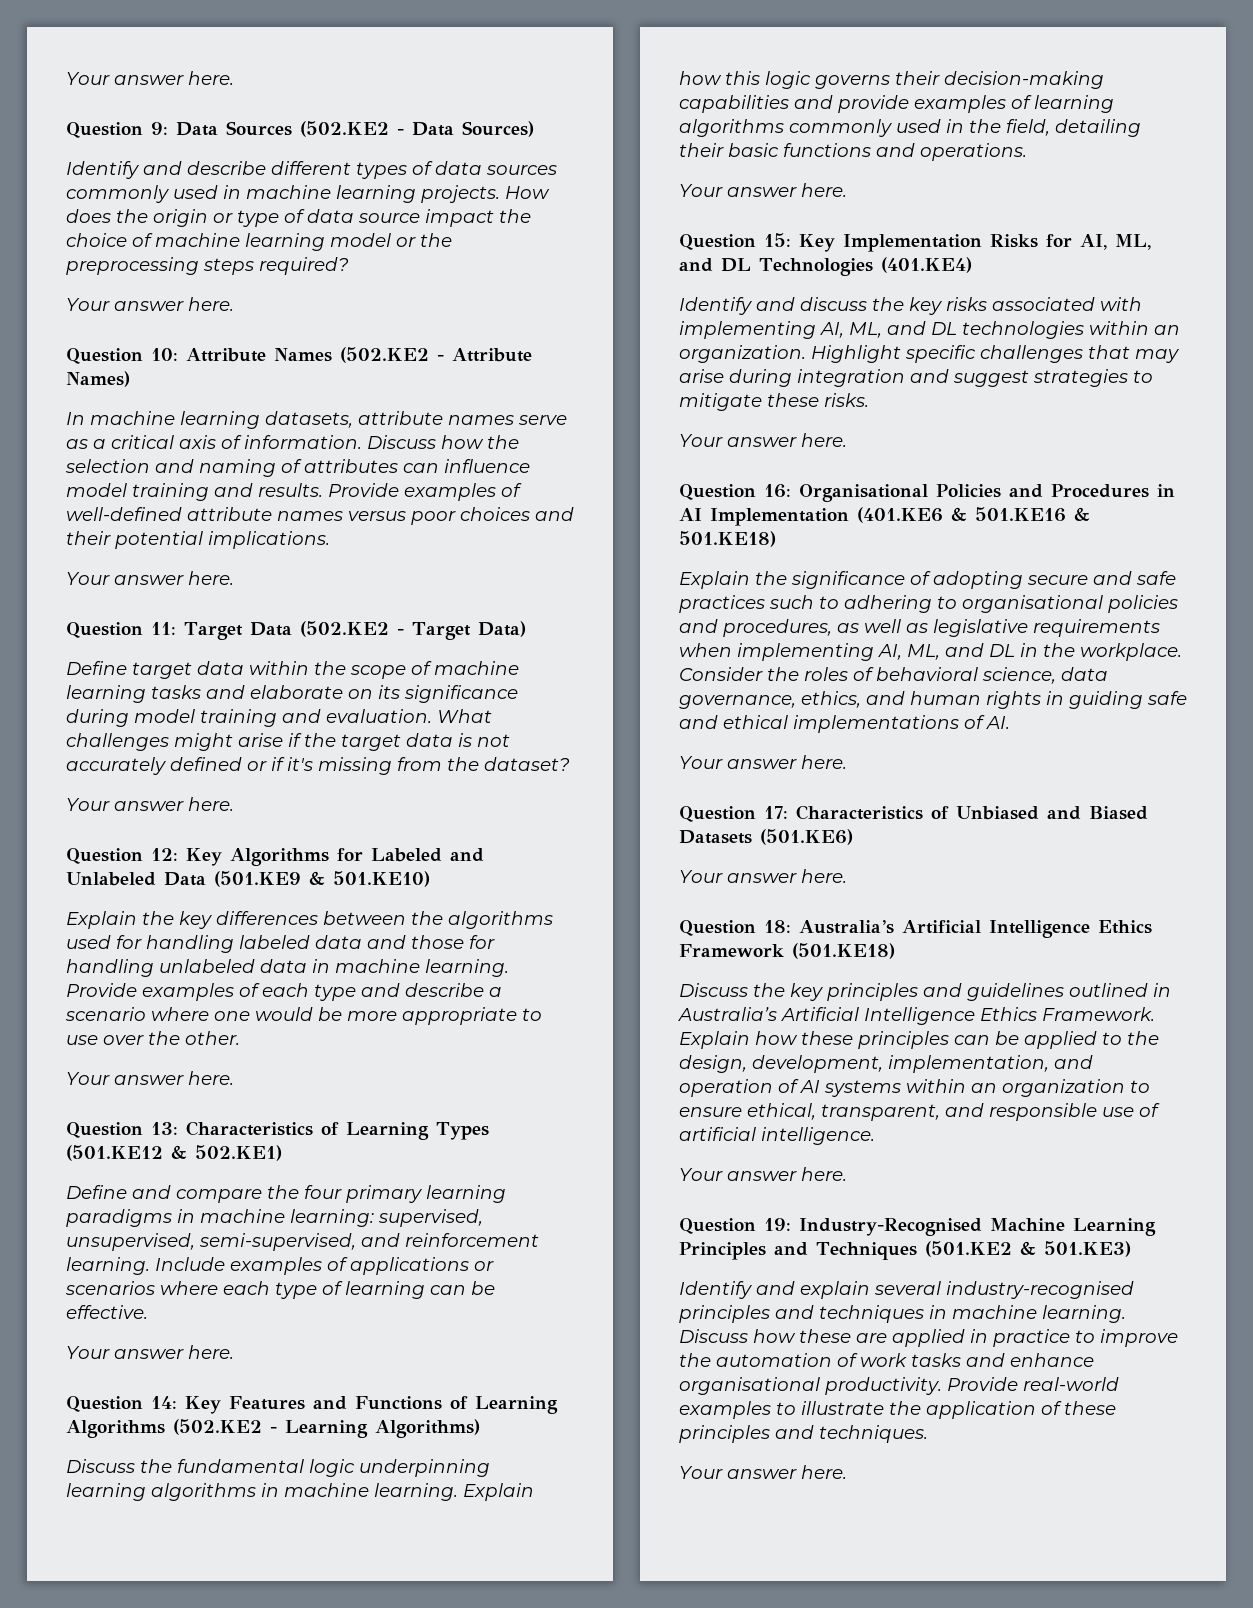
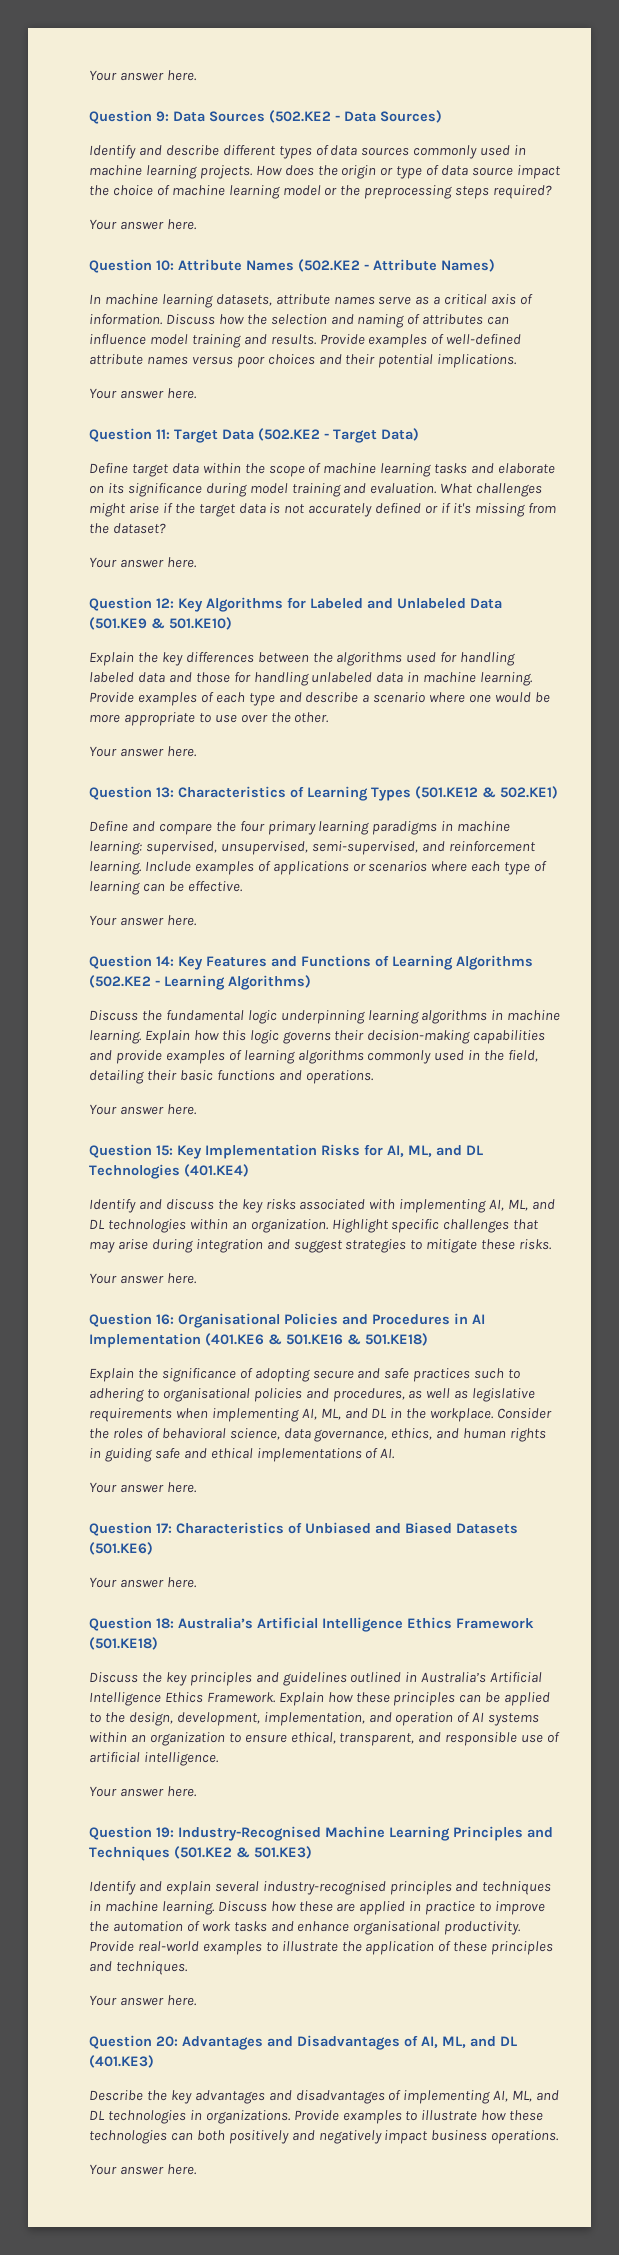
(847, 1472) none -> [89,2035,517,2050] [89,2055,154,2068] [89,2090,560,2104] [89,2110,544,2124] [89,2130,560,2144] [89,2164,197,2175] // Question 20: Advantages and Disadvantages of AI, ML, and DL (401.KE3) // Describe the key advantages and disadvantages of implementing AI, ML, and DL technologies in organizations. Provide examples to illustrate how these technologies can both positively and negatively impact business operations. // Your answer here.

